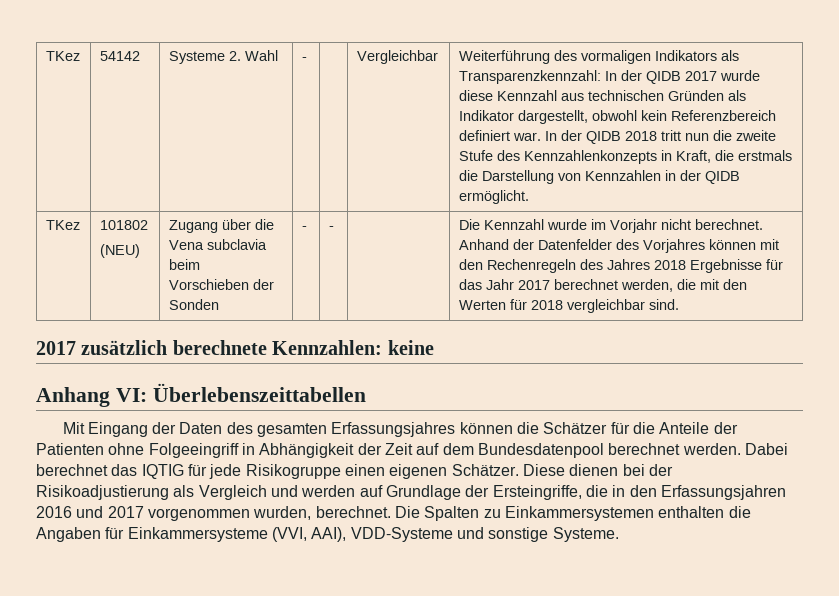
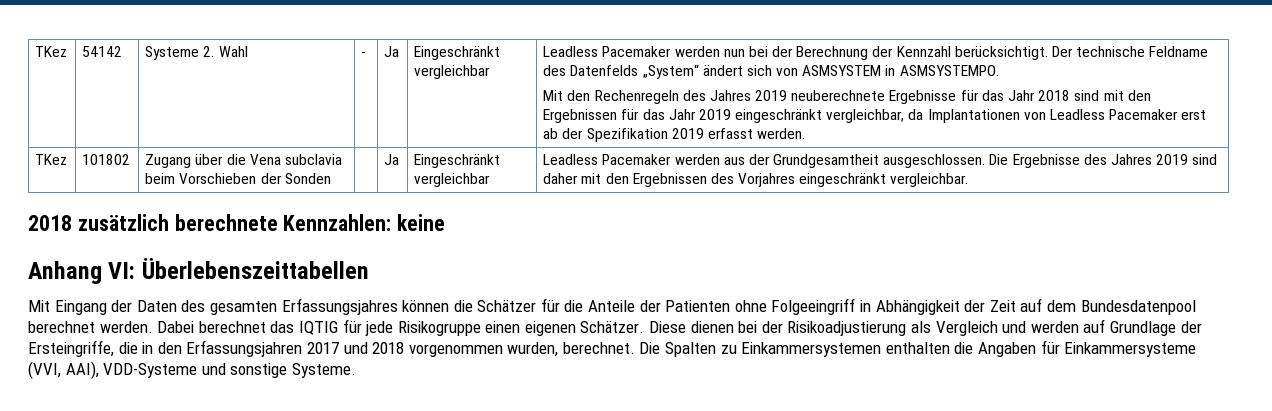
[356,50,438,64] [458,50,739,64] [458,70,760,84] [458,90,746,101] [458,110,776,124] [458,130,776,144] [458,150,792,164] [458,170,740,184] [458,190,529,204] | Vergleichbar | Weiterführung des vormaligen Indikators als Transparenzkennzahl: In der QIDB 2017 wurde diese Kennzahl aus technischen Gründen als Indikator dargestellt, obwohl kein Referenzbereich definiert war. In der QIDB 2018 tritt nun die zweite Stufe des Kennzahlenkonzepts in Kraft, die erstmals die Darstellung von Kennzahlen in der QIDB ermöglicht. -> [384,46,400,57] [414,46,501,60] [414,65,491,79] [543,46,1209,60] [543,64,999,79] [543,90,1151,104] [543,109,1207,123] [543,128,806,142] Ja | Eingeschränkt vergleichbar | Leadless Pacemaker werden nun bei der Berechnung der Kennzahl berücksichtigt. Der technische Feldname des Datenfelds „System“ ändert sich von ASMSYSTEM in ASMSYSTEMPO. // Mit den Rechenregeln des Jahres 2019 neuberechnete Ergebnisse für das Jahr 2018 sind mit den Ergebnissen für das Jahr 2019 eingeschränkt vergleichbar, da Implantationen von Leadless Pacemaker erst ab der Spezifikation 2019 erfasst werden.
[99,244,140,258] // (NEU) -> (131, 159) none
[301,226,307,230] [328,226,334,230] [458,219,763,233] [458,239,779,253] [458,259,783,273] [458,279,747,292] [458,299,679,313] [36,341,76,355] - | - | | Die Kennzahl wurde im Vorjahr nicht berechnet. Anhand der Datenfelder des Vorjahres können mit den Rechenregeln des Jahres 2018 Ergebnisse für das Jahr 2017 berechnet werden, die mit den Werten für 2018 vergleichbar sind. // 2017 -> [384,154,400,165] [414,154,501,168] [414,173,491,187] [543,154,1218,168] [543,173,969,187] [28,215,72,231] | Ja | Eingeschränkt vergleichbar | Leadless Pacemaker werden aus der Grundgesamtheit ausgeschlossen. Die Ergebnisse des Jahres 2019 sind daher mit den Ergebnissen des Vorjahres eingeschränkt vergleichbar. // 2018
[36,506,144,518] 2016 und 2017 -> [306,342,405,354] 2017 und 2018

